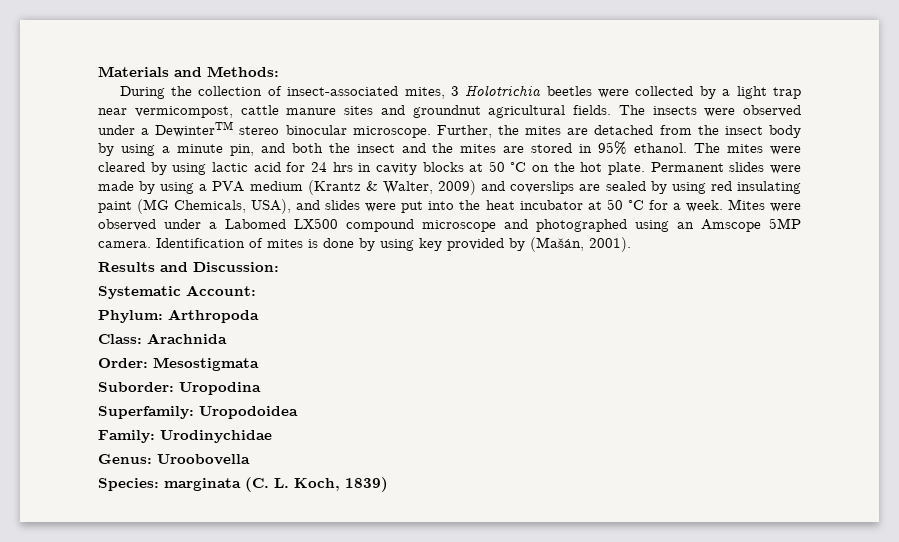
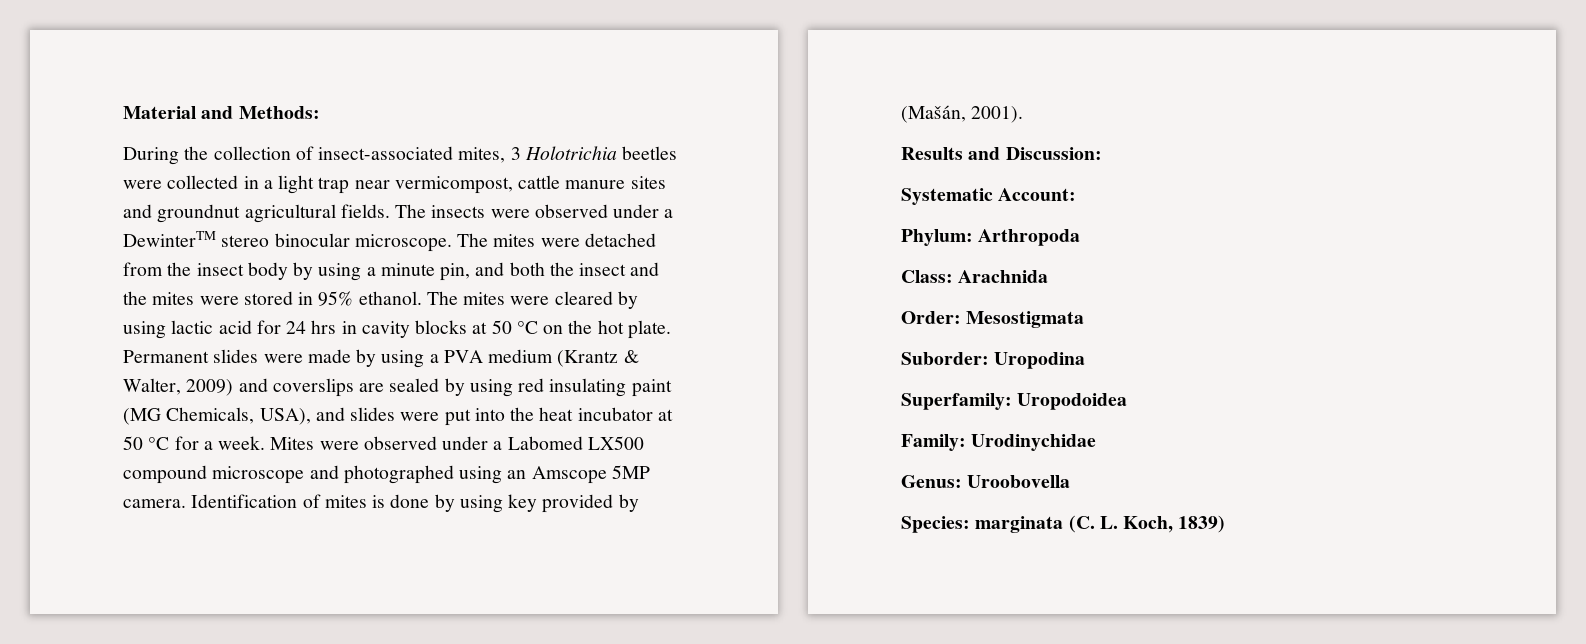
[98,66,169,77] Materials -> [123,106,196,119] Material
[699,86,716,99] by -> [243,176,259,189] in
[436,125,589,138] Further, the mites are -> [457,233,580,247] The mites were
[503,146,525,153] are -> [199,296,239,305] were

